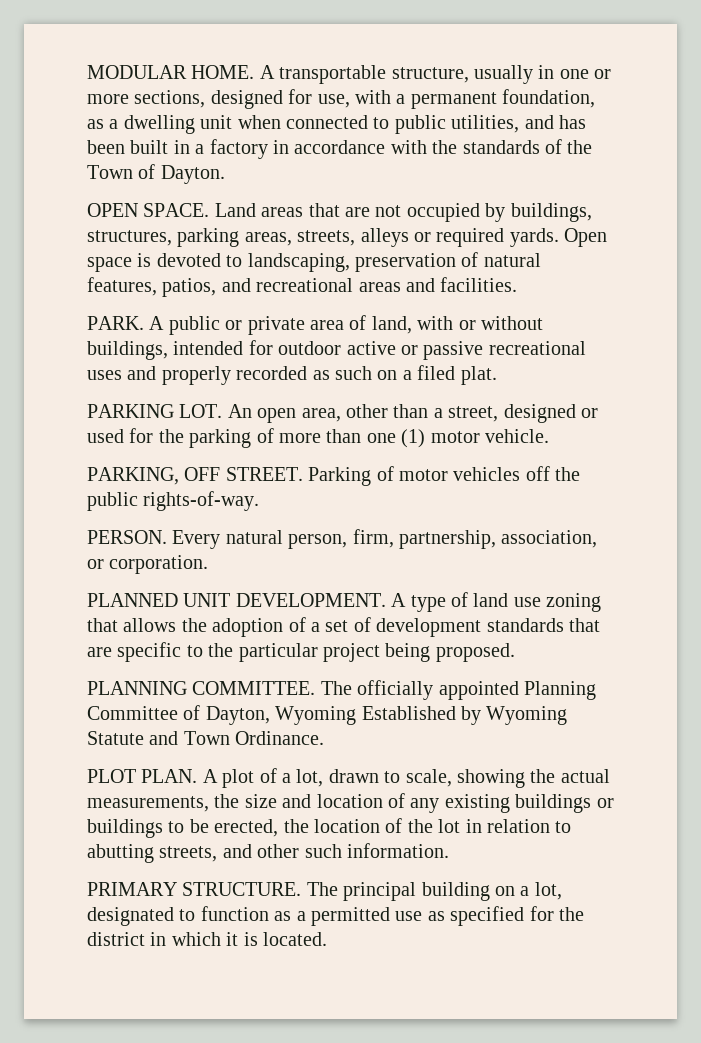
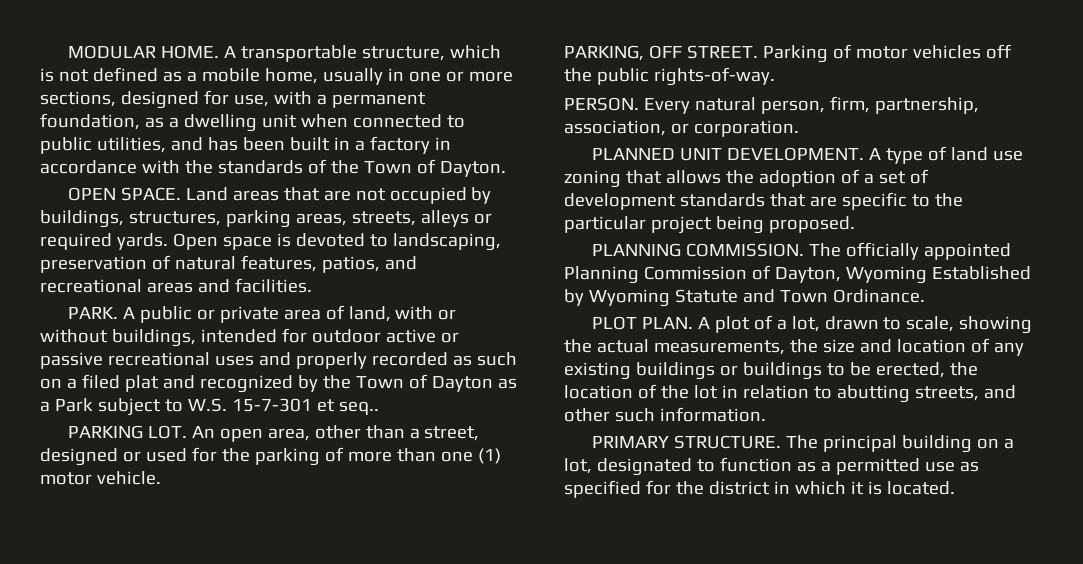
(469, 75) none -> [449,45,501,59] [40,67,318,84] which is not defined as a mobile home,
[460,366,497,385] plat. -> [124,374,517,393] [40,398,379,416] plat and recognized by the Town of Dayton as a Park subject to W.S. 15-7-301 et seq..
[192,681,316,695] COMMITTEE. -> [685,243,804,257] COMMISSION.
[87,706,178,720] Committee -> [643,266,747,280] Commission

